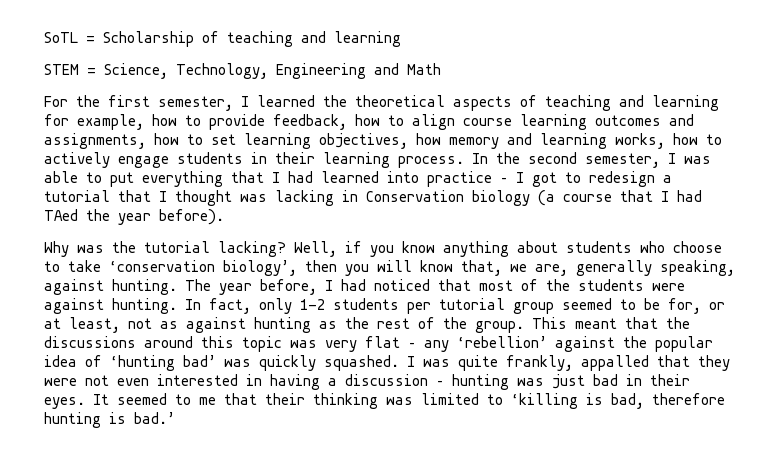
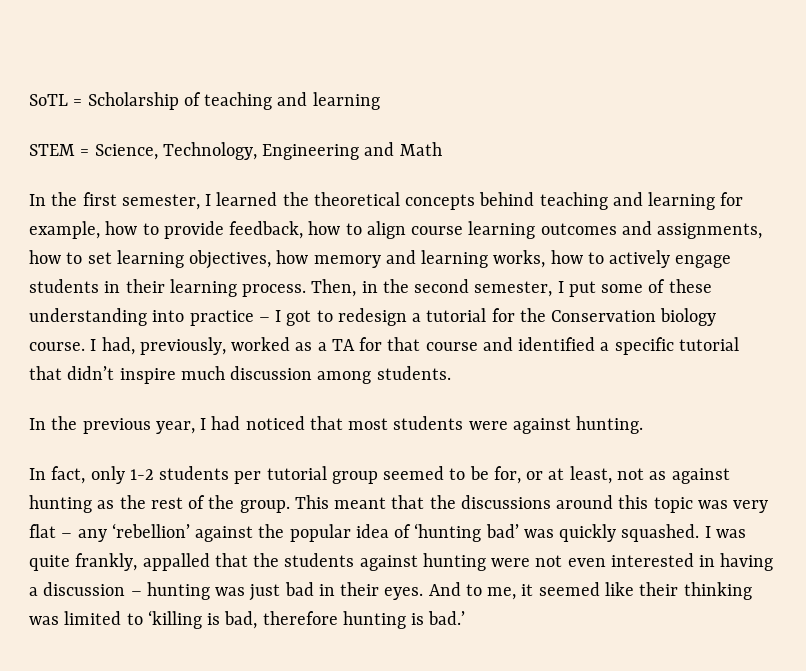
[44,96,68,107] For -> [29,194,46,206] In
[453,95,537,111] aspects of -> [405,192,535,210] concepts behind
[472,153,488,164] In -> [311,279,378,297] Then, in
[684,156,711,164] [44,171,379,187] was able to put everything that I had learned -> [568,279,712,297] [29,308,147,326] put some of these understanding
[118,190,702,206] [44,209,224,225] [44,241,722,257] [44,260,735,276] [44,279,317,295] that I thought was lacking in Conservation biology (a course that I had TAed the year before). // Why was the tutorial lacking? Well, if you know anything about students who choose to take ‘conservation biology’, then you will know that, we are, generally speaking, against hunting. The year before, -> [491,308,717,326] [29,337,739,355] [29,366,451,384] [29,416,195,434] for the Conservation biology course. I had, previously, worked as a TA for that course and identified a specific tutorial that didn’t inspire much discussion among students. // In the previous year,
[521,279,570,291] of the -> (389, 424) none
(177, 306) none -> (644, 425) //
[698,355,730,371] they -> [253,553,486,571] the students against hunting
[93,393,257,405] It seemed to me that -> [428,582,634,600] And to me, it seemed like

